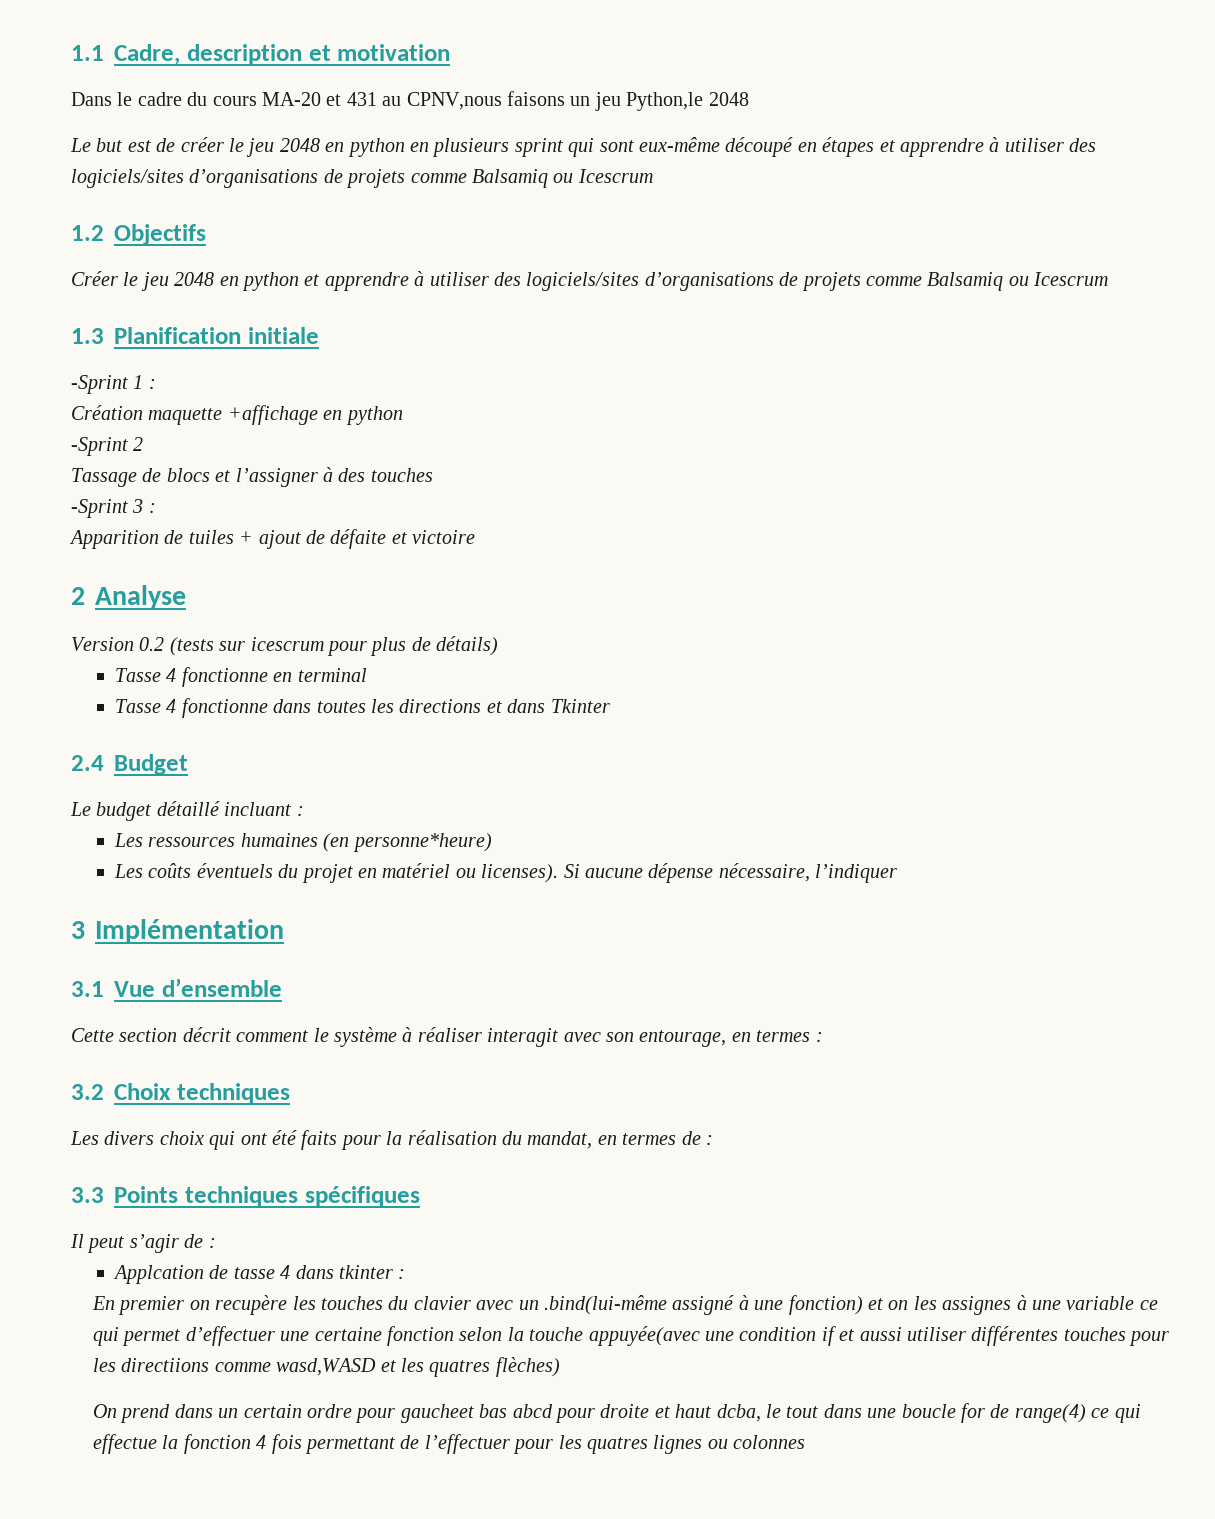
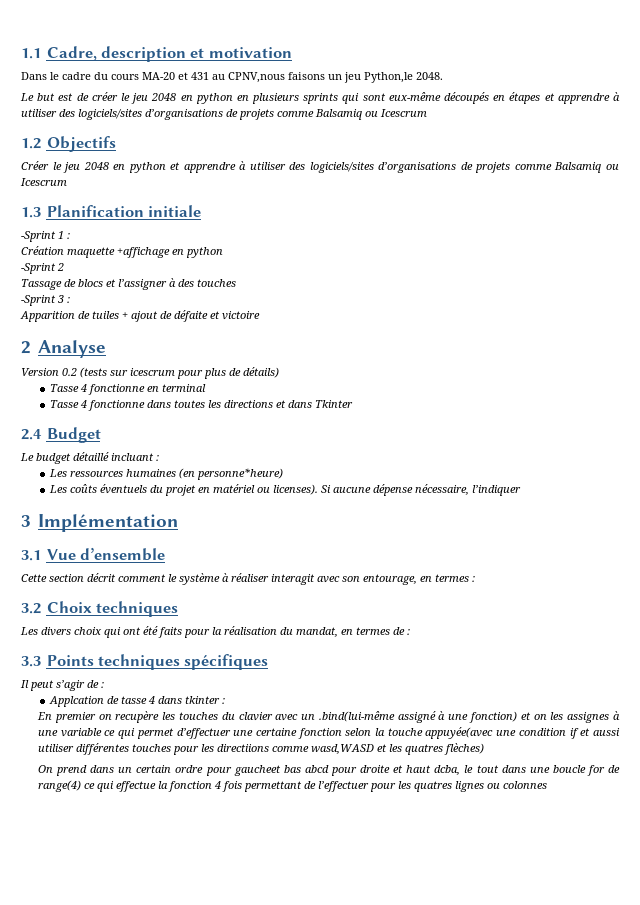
[708,92,749,106] 2048 -> [416,72,443,80] 2048.
[514,138,563,157] sprint -> [303,93,339,104] sprints
[725,137,794,157] découpé -> [444,92,490,104] découpés

